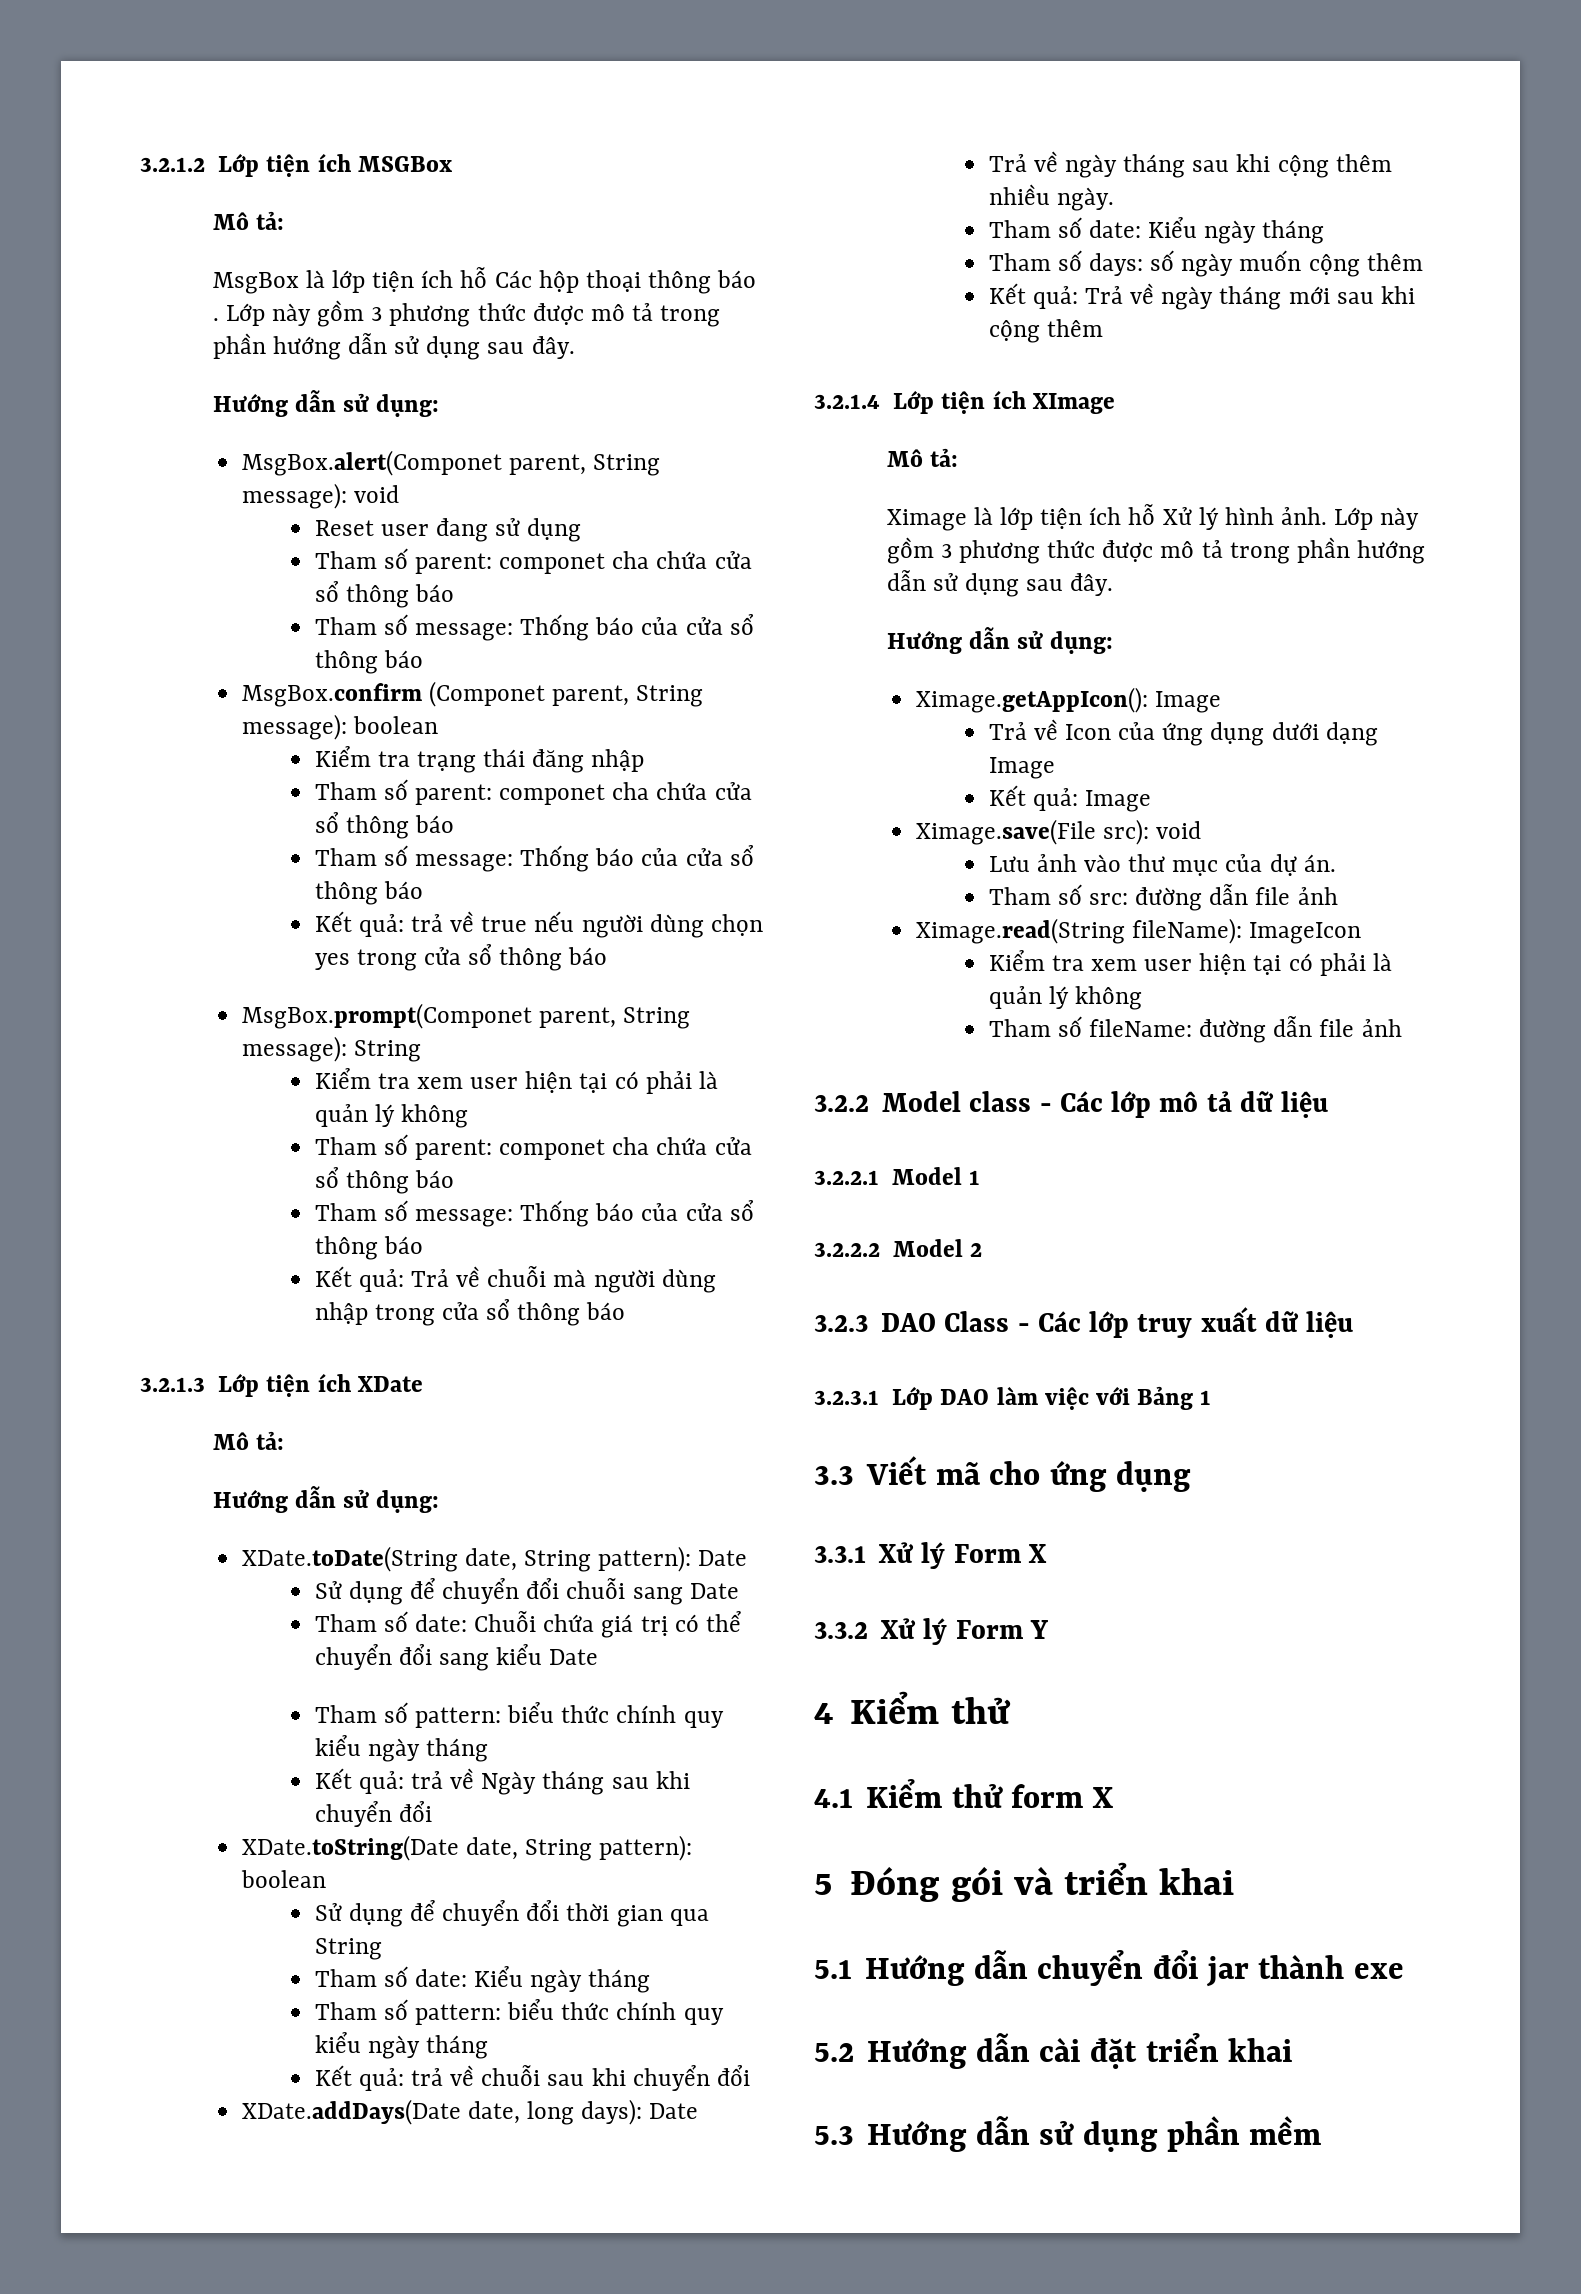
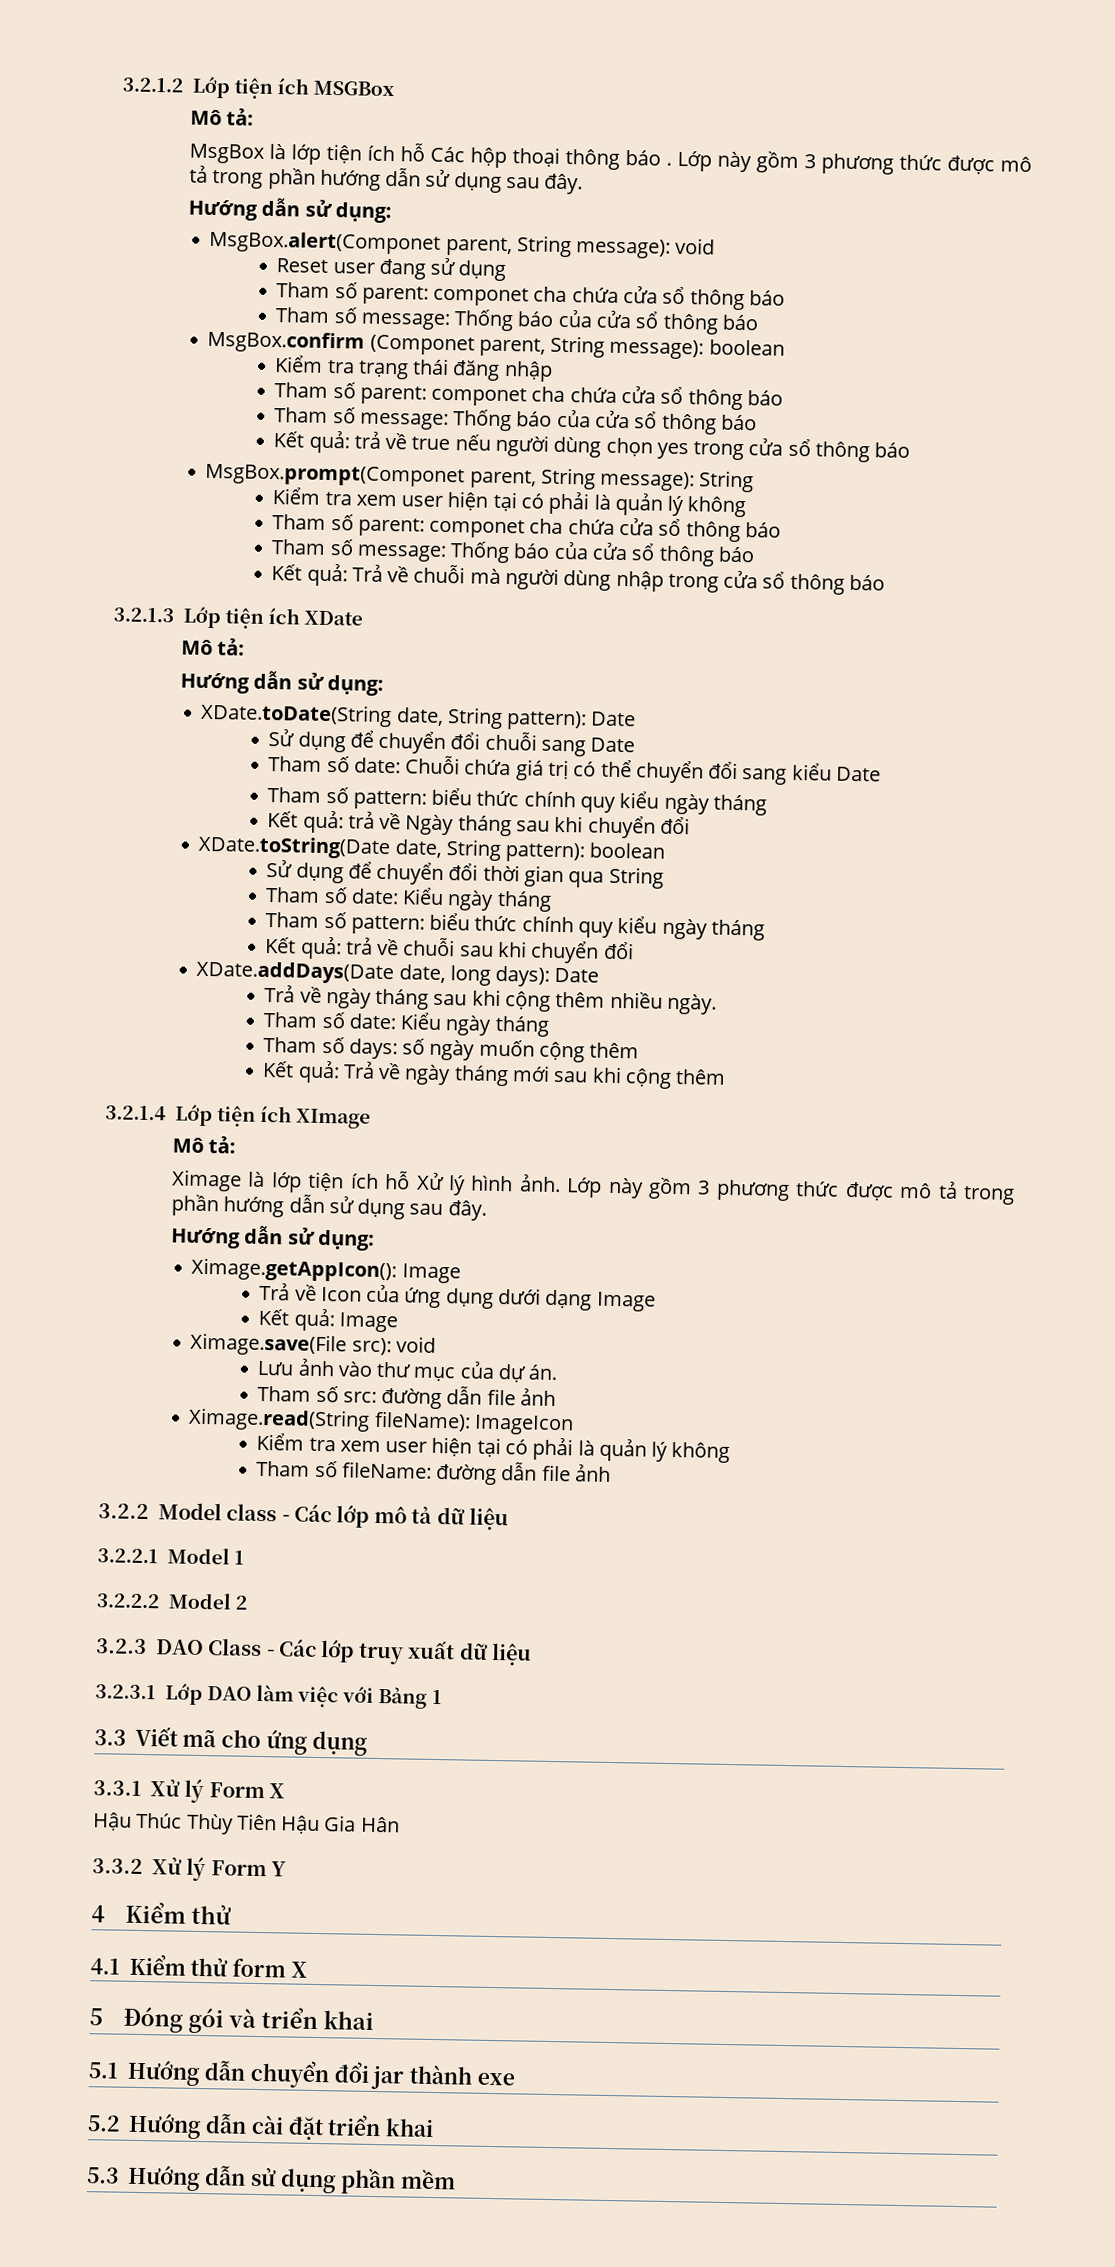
(1047, 1553) none -> [93,1812,400,1835] // Hậu Thúc Thùy Tiên Hậu Gia Hân

